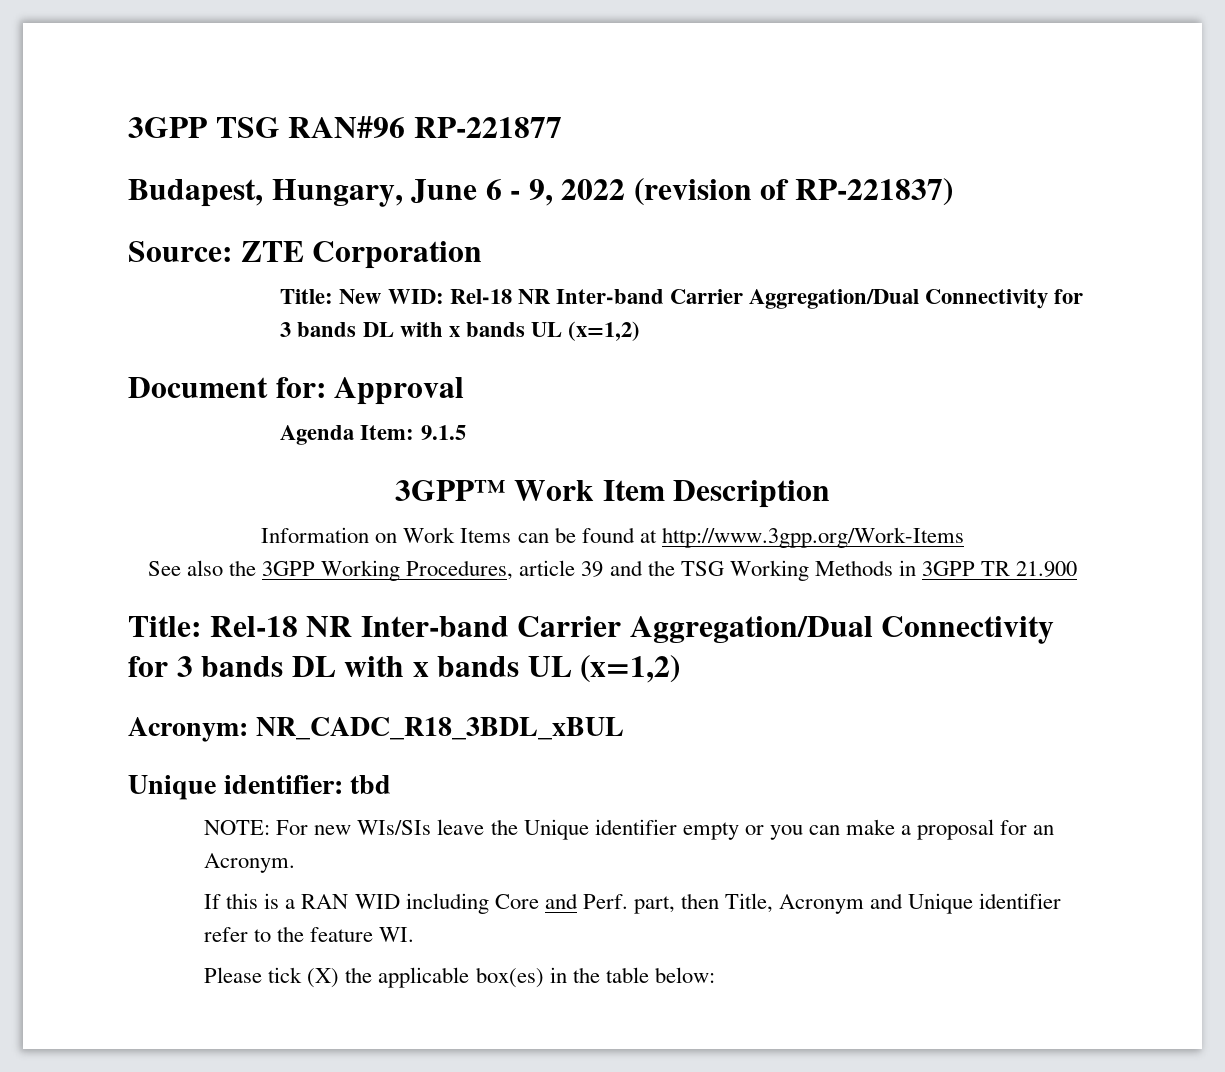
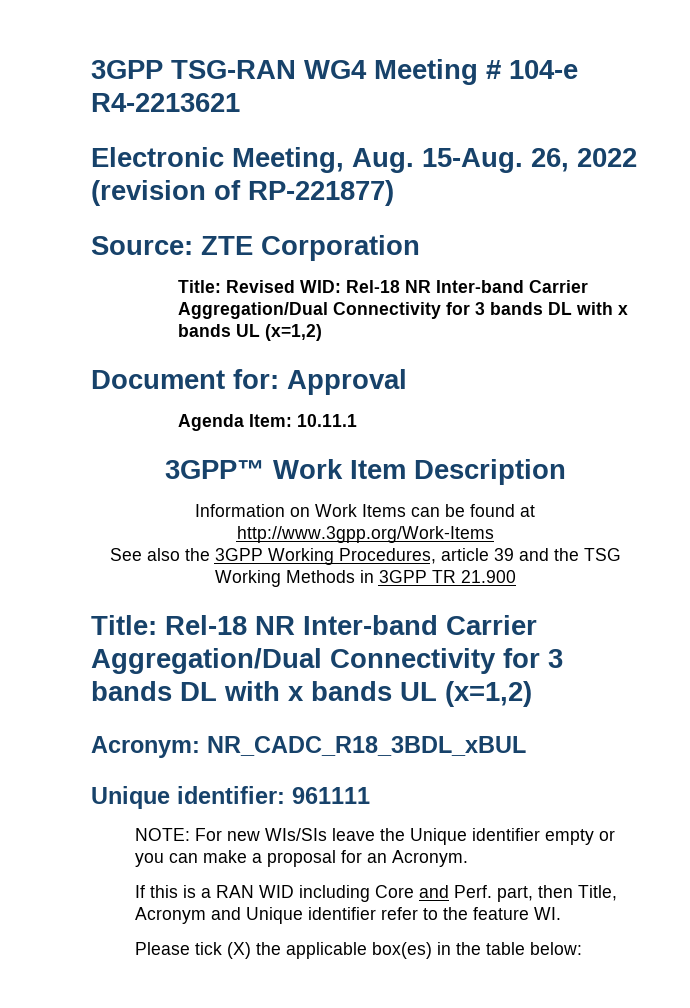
[128,116,562,138] [128,179,553,207] 3GPP TSG RAN#96 RP-221877 // Budapest, Hungary, June 6 - 9, -> [91,59,578,85] [91,93,240,112] [91,147,569,173] 3GPP TSG-RAN WG4 Meeting # 104-e R4-2213621 // Electronic Meeting, Aug. 15-Aug. 26,
[794,178,953,206] RP-221837) -> [248,180,394,206] RP-221877)
[339,289,382,304] New -> [226,280,296,293] Revised
[420,425,466,440] 9.1.5 -> [297,414,358,427] 10.11.1
[350,775,392,794] tbd -> [292,787,370,804] 961111

